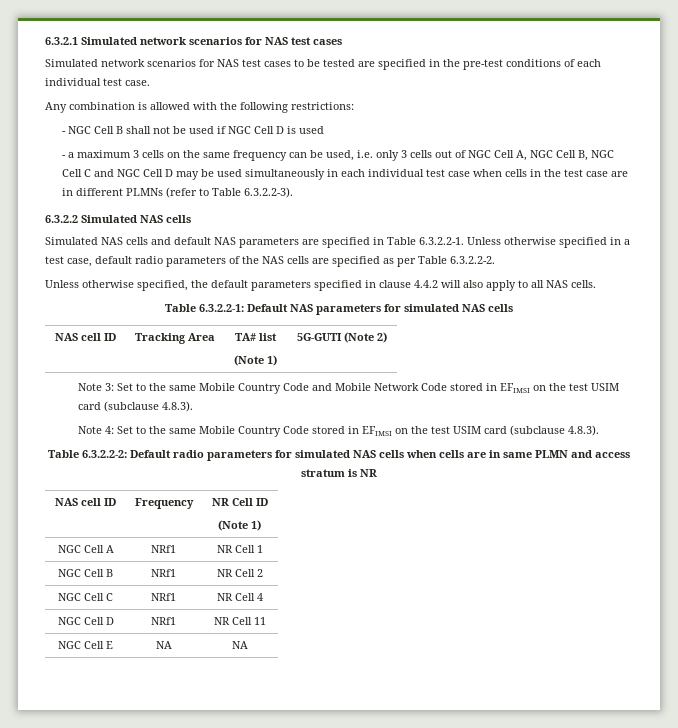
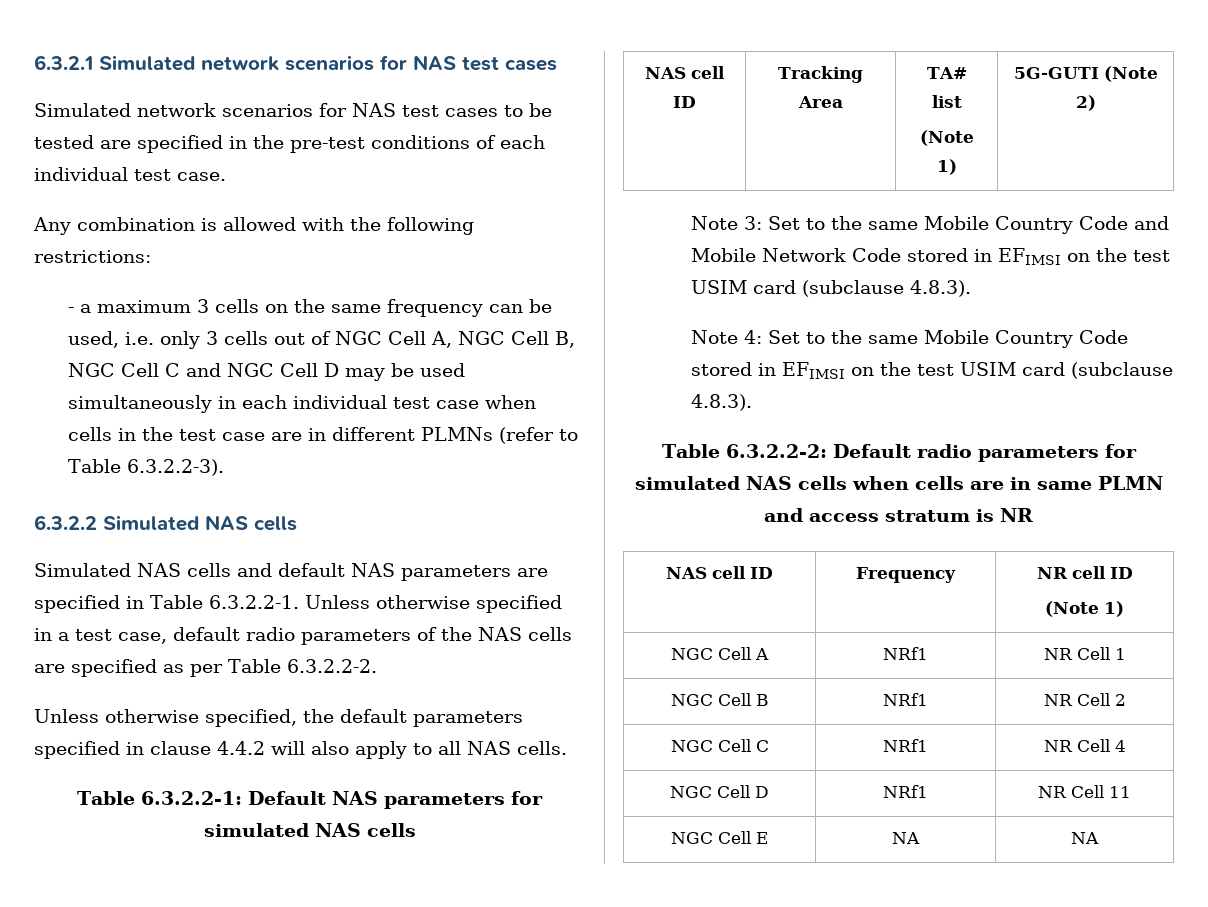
[61,126,324,134] // - NGC Cell B shall not be used if NGC Cell D is used -> (151, 256) none
[231,498,253,506] Cell -> [1071,566,1106,579] cell

